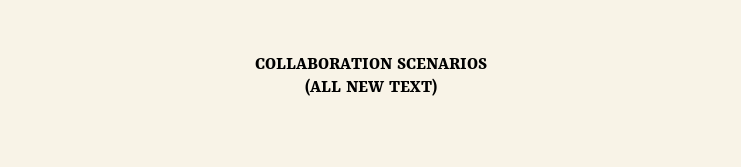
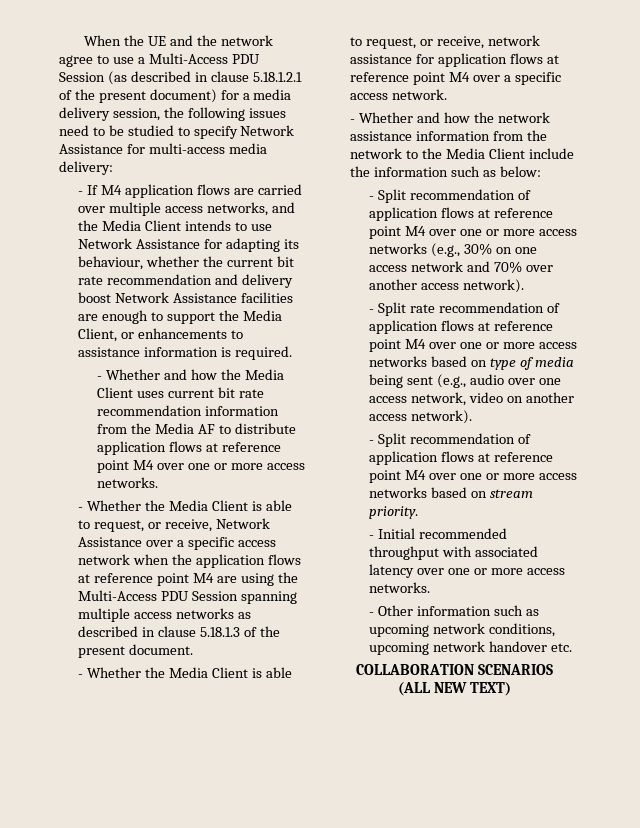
(254, 63) none -> [84,35,273,46] [59,53,260,67] [59,71,302,85] [59,89,292,103] [59,107,286,121] [59,125,295,139] [59,143,267,154] [59,161,113,175] [78,184,302,198] [78,202,295,216] [78,220,272,231] [78,238,299,252] [78,256,294,270] [78,274,293,288] [78,292,293,303] [78,310,282,324] [78,328,243,342] [78,346,292,360] [97,369,284,380] [97,387,265,398] [97,405,280,416] [97,423,296,434] [97,441,282,455] [97,460,305,473] [97,477,159,488] [78,500,292,511] [78,518,270,532] [78,537,276,550] [78,554,301,568] [78,572,298,586] [78,590,297,604] [78,608,251,622] [78,626,280,637] [78,644,194,658] [78,667,292,678] [350,35,540,49] [350,53,559,67] [350,72,561,85] [350,89,448,100] [350,112,550,123] [350,130,547,141] [350,148,574,159] [350,166,541,177] [369,189,532,203] [369,207,554,221] [369,226,577,239] [369,243,538,257] [369,261,554,273] [369,279,525,293] [369,302,561,316] [369,320,554,334] [369,339,577,352] [369,356,574,370] [369,374,561,388] [369,392,575,406] [369,410,473,424] [369,433,532,447] [369,451,554,465] [369,470,577,483] [369,487,534,498] [369,506,419,519] [369,528,508,539] [369,546,539,560] [369,564,565,578] [369,582,431,593] [369,605,540,616] [369,623,556,637] [369,641,573,655] When the UE and the network agree to use a Multi-Access PDU Session (as described in clause 5.18.1.2.1 of the present document) for a media delivery session, the following issues need to be studied to specify Network Assistance for multi-access media delivery: // - If M4 application flows are carried over multiple access networks, and the Media Client intends to use Network Assistance for adapting its behaviour, whether the current bit rate recommendation and delivery boost Network Assistance facilities are enough to support the Media Client, or enhancements to assistance information is required. // - Whether and how the Media Client uses current bit rate recommendation information from the Media AF to distribute application flows at reference point M4 over one or more access networks. // - Whether the Media Client is able to request, or receive, Network Assistance over a specific access network when the application flows at reference point M4 are using the Multi-Access PDU Session spanning multiple access networks as described in clause 5.18.1.3 of the present document. // - Whether the Media Client is able to request, or receive, network assistance for application flows at reference point M4 over a specific access network. // - Whether and how the network assistance information from the network to the Media Client include the information such as below: // - Split recommendation of application flows at reference point M4 over one or more access networks (e.g., 30% on one access network and 70% over another access network). // - Split rate recommendation of application flows at reference point M4 over one or more access networks based on type of media being sent (e.g., audio over one access network, video on another access network). // - Split recommendation of application flows at reference point M4 over one or more access networks based on stream priority. // - Initial recommended throughput with associated latency over one or more access networks. // - Other information such as upcoming network conditions, upcoming network handover etc. //

